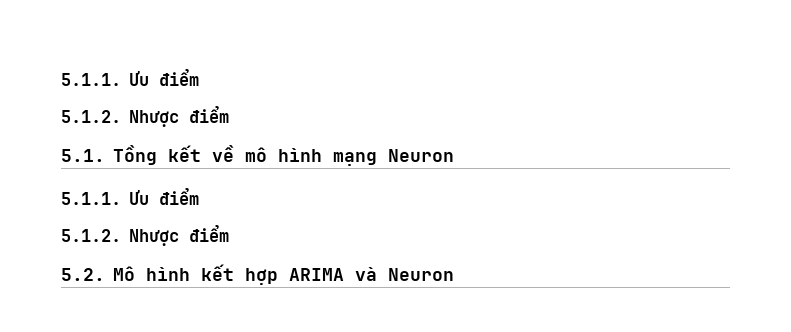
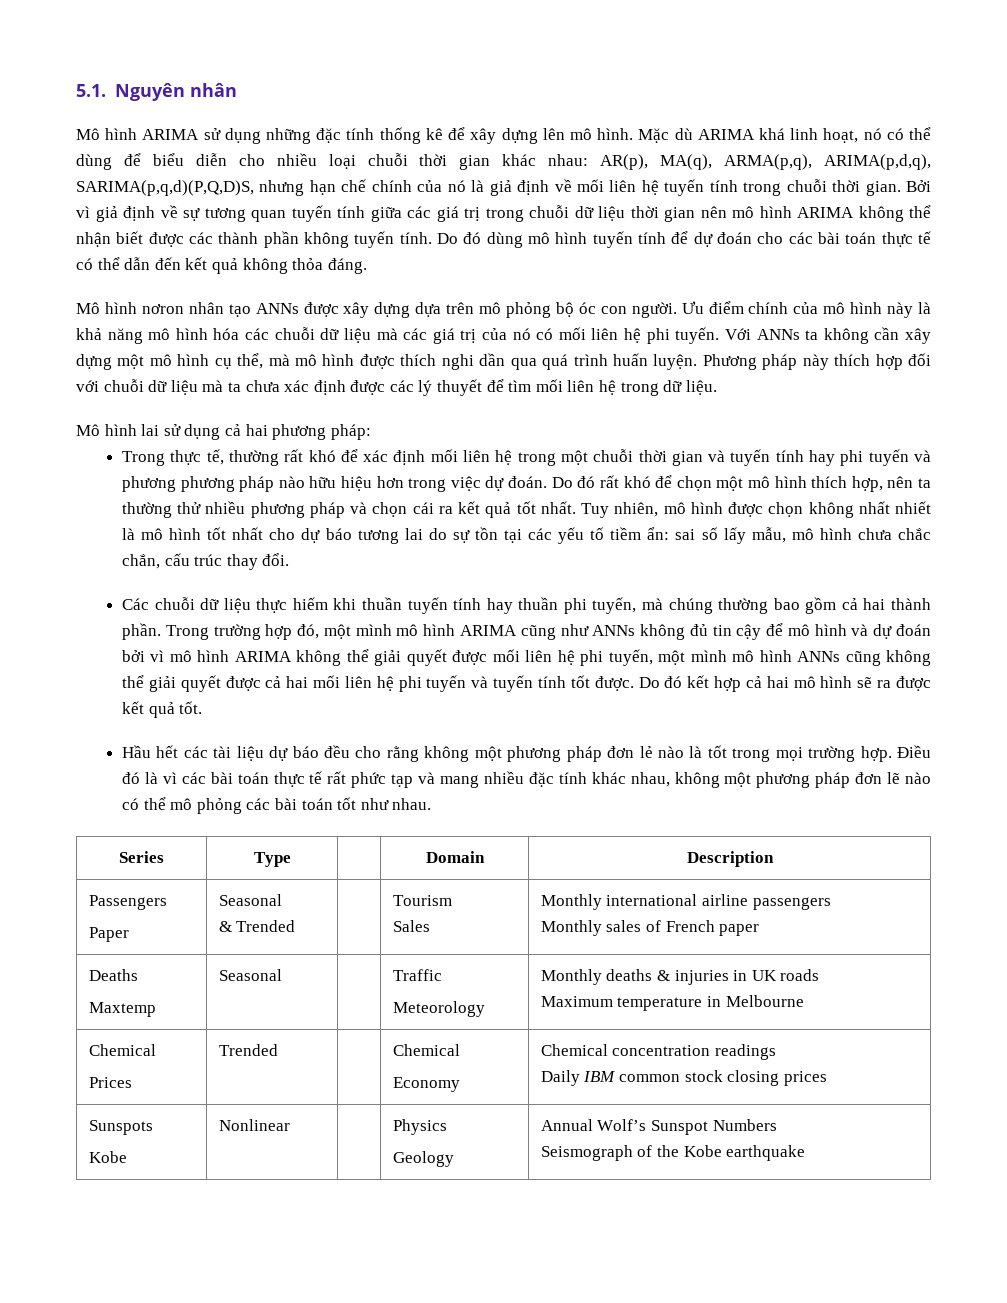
[61,69,199,86] [61,106,229,127] [61,145,454,166] [61,188,199,205] [61,225,229,246] [61,264,454,285] 5.1.1. Ưu điểm // 5.1.2. Nhược điểm // 5.1. Tồng kết về mô hình mạng Neuron // 5.1.1. Ưu điểm // 5.1.2. Nhược điểm // 5.2. Mô hình kết hợp ARIMA và Neuron -> [76,83,237,101] [76,127,932,144] [76,153,931,170] [76,179,932,196] [76,205,931,222] [76,231,932,248] [76,257,367,274] [76,301,931,318] [76,327,932,344] [76,353,931,370] [76,379,717,396] [76,424,371,440] [121,449,931,466] [121,475,932,492] [121,501,931,518] [121,527,932,544] [121,553,290,570] [121,597,931,614] [121,623,931,640] [121,649,931,666] [121,675,931,692] [121,701,203,718] [121,745,932,762] [121,771,931,788] [121,797,432,814] [119,851,164,863] [253,852,291,867] [425,851,485,863] [686,851,774,867] [88,895,167,910] [88,927,129,942] [218,894,282,906] [218,920,296,932] [392,895,452,906] [392,920,430,932] [540,894,831,910] [540,920,760,936] [88,969,138,981] [88,1002,156,1017] [218,969,282,981] [392,969,442,981] [392,1001,485,1017] [540,969,820,985] [540,995,804,1011] [88,1044,156,1056] [88,1077,132,1088] [218,1044,278,1056] [392,1044,460,1056] [392,1077,460,1092] [540,1044,776,1060] [540,1070,827,1086] [88,1120,153,1135] [88,1151,127,1163] [218,1119,290,1131] [392,1119,447,1135] [392,1151,454,1167] [540,1119,777,1135] [540,1145,806,1161] 5.1. Nguyên nhân // Mô hình ARIMA sử dụng những đặc tính thống kê để xây dựng lên mô hình. Mặc dù ARIMA khá linh hoạt, nó có thể dùng để biểu diễn cho nhiều loại chuỗi thời gian khác nhau: AR(p), MA(q), ARMA(p,q), ARIMA(p,d,q), SARIMA(p,q,d)(P,Q,D)S, nhưng hạn chế chính của nó là giả định về mối liên hệ tuyến tính trong chuỗi thời gian. Bởi vì giả định về sự tương quan tuyến tính giữa các giá trị trong chuỗi dữ liệu thời gian nên mô hình ARIMA không thể nhận biết được các thành phần không tuyến tính. Do đó dùng mô hình tuyến tính để dự đoán cho các bài toán thực tế có thể dẫn đến kết quả không thỏa đáng. // Mô hình nơron nhân tạo ANNs được xây dựng dựa trên mô phỏng bộ óc con người. Ưu điểm chính của mô hình này là khả năng mô hình hóa các chuỗi dữ liệu mà các giá trị của nó có mối liên hệ phi tuyến. Với ANNs ta không cần xây dựng một mô hình cụ thể, mà mô hình được thích nghi dần qua quá trình huấn luyện. Phương pháp này thích hợp đối với chuỗi dữ liệu mà ta chưa xác định được các lý thuyết để tìm mối liên hệ trong dữ liệu. // Mô hình lai sử dụng cả hai phương pháp: // Trong thực tế, thường rất khó để xác định mối liên hệ trong một chuỗi thời gian và tuyến tính hay phi tuyến và phương phương pháp nào hữu hiệu hơn trong việc dự đoán. Do đó rất khó để chọn một mô hình thích hợp, nên ta thường thử nhiều phương pháp và chọn cái ra kết quả tốt nhất. Tuy nhiên, mô hình được chọn không nhất nhiết là mô hình tốt nhất cho dự báo tương lai do sự tồn tại các yếu tố tiềm ẩn: sai số lấy mẫu, mô hình chưa chắc chắn, cấu trúc thay đổi. // Các chuỗi dữ liệu thực hiếm khi thuần tuyến tính hay thuần phi tuyến, mà chúng thường bao gồm cả hai thành phần. Trong trường hợp đó, một mình mô hình ARIMA cũng như ANNs không đủ tin cậy để mô hình và dự đoán bởi vì mô hình ARIMA không thể giải quyết được mối liên hệ phi tuyến, một mình mô hình ANNs cũng không thể giải quyết được cả hai mối liên hệ phi tuyến và tuyến tính tốt được. Do đó kết hợp cả hai mô hình sẽ ra được kết quả tốt. // Hầu hết các tài liệu dự báo đều cho rằng không một phương pháp đơn lẻ nào là tốt trong mọi trường hợp. Điều đó là vì các bài toán thực tế rất phức tạp và mang nhiều đặc tính khác nhau, không một phương pháp đơn lẽ nào có thể mô phỏng các bài toán tốt như nhau. // Series | Type | | Domain | Description // Passengers // Paper | Seasonal // & Trended | | Tourism // Sales | Monthly international airline passengers // Monthly sales of French paper // Deaths // Maxtemp | Seasonal | | Traffic // Meteorology | Monthly deaths & injuries in UK roads // Maximum temperature in Melbourne // Chemical // Prices | Trended | | Chemical // Economy | Chemical concentration readings // Daily IBM common stock closing prices // Sunspots // Kobe | Nonlinear | | Physics // Geology | Annual Wolf’s Sunspot Numbers // Seismograph of the Kobe earthquake

